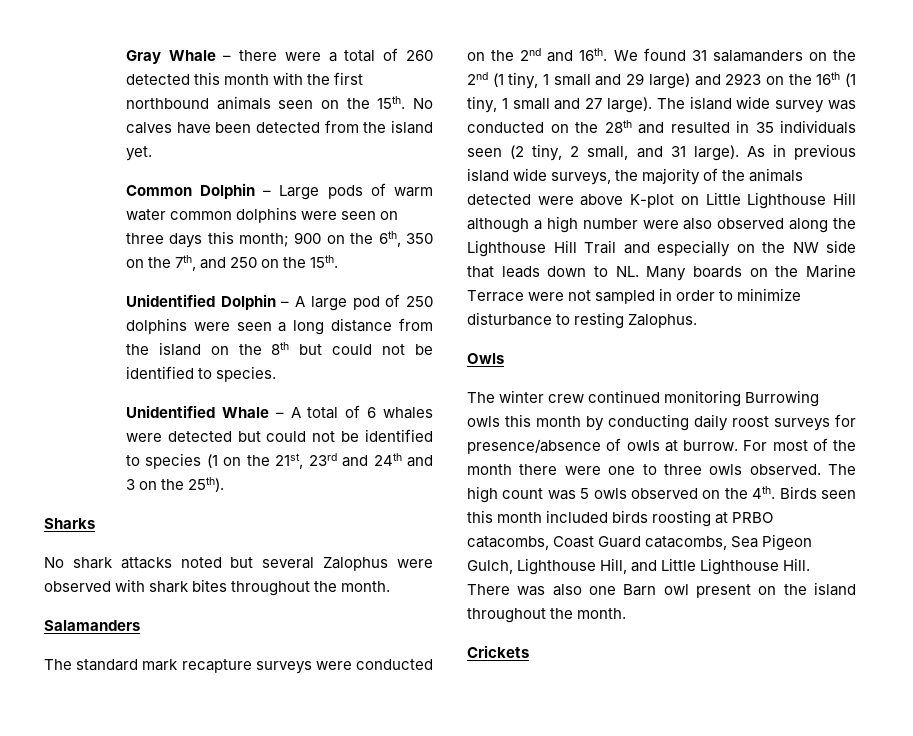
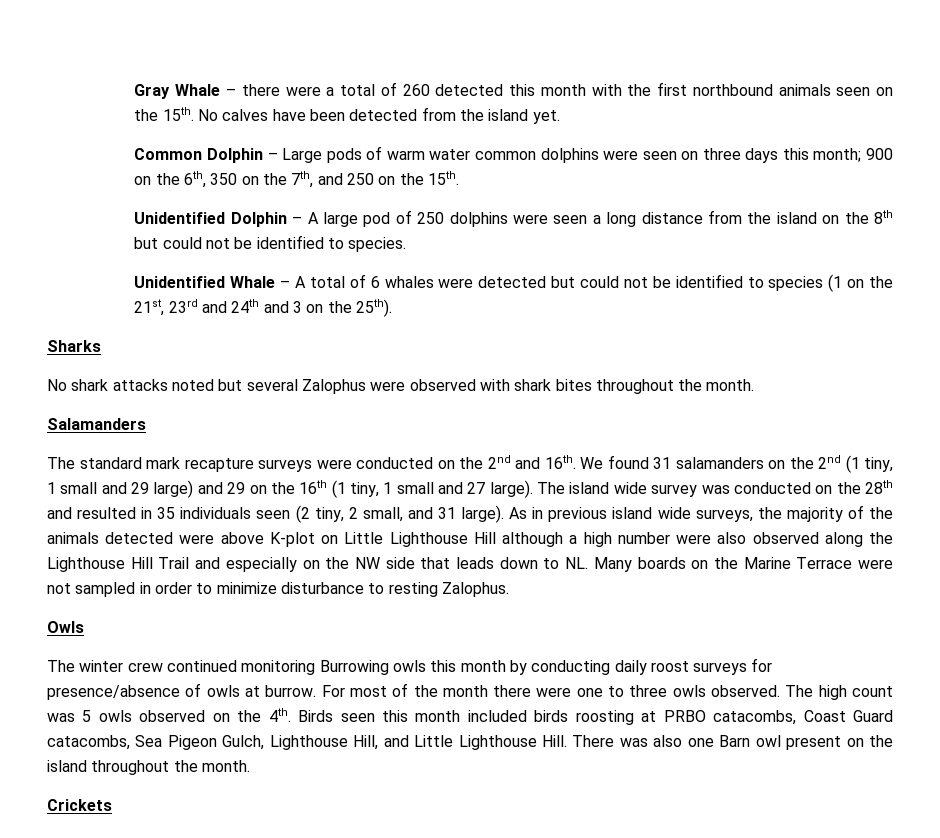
[725,73,762,85] 2923 -> [227,482,246,494] 29

